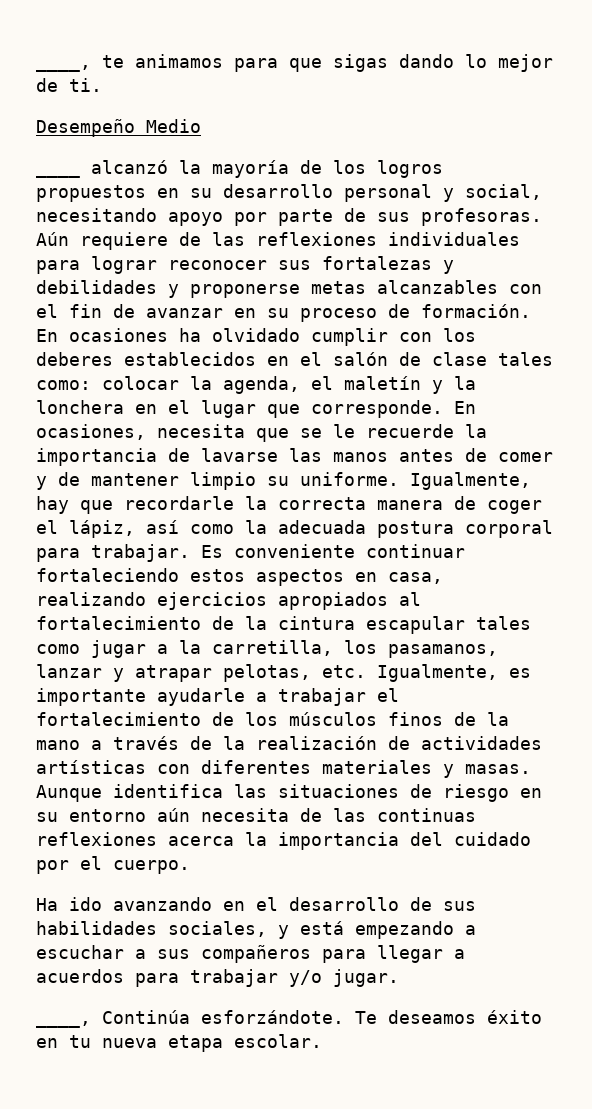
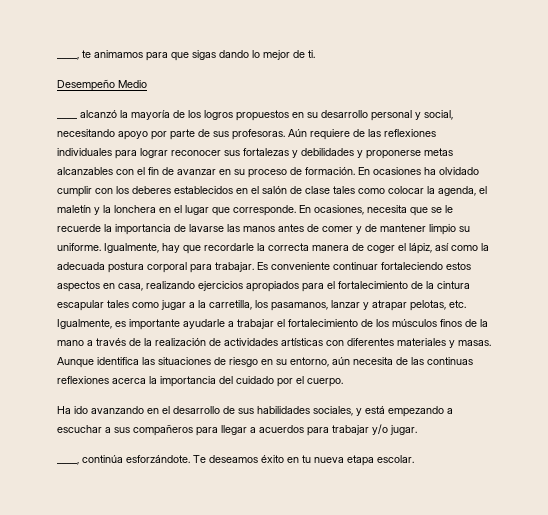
[36,380,91,390] como: -> [358,188,385,194] como
[399,592,421,606] al -> [302,281,335,292] para el
[69,809,146,822] entorno -> [290,357,329,367] entorno,
[102,1010,190,1024] Continúa -> [82,455,123,463] continúa

